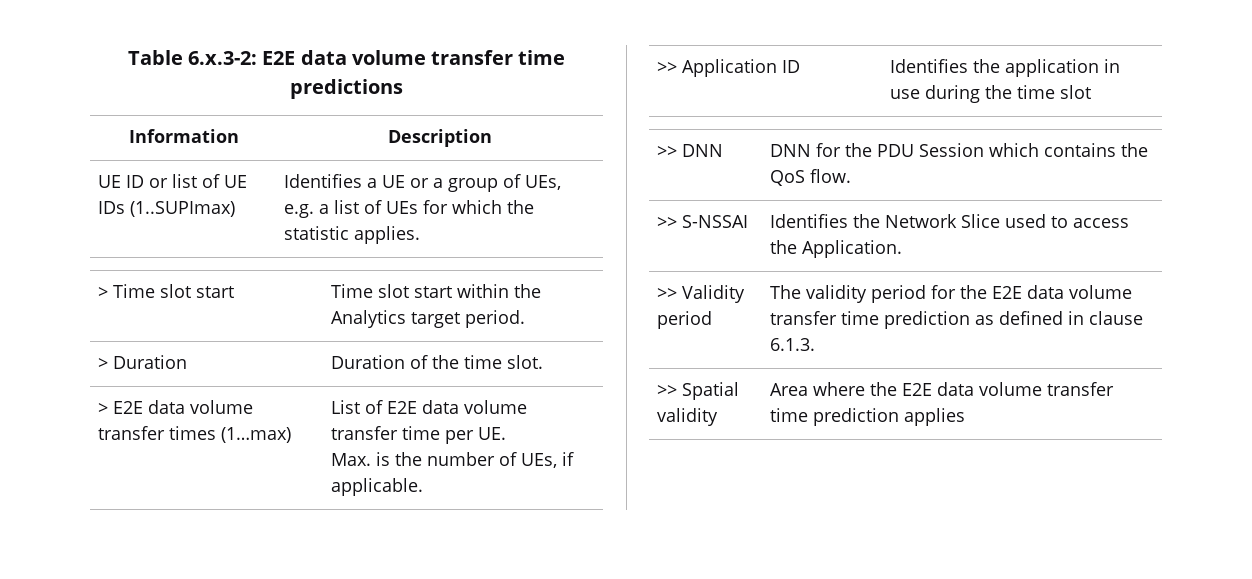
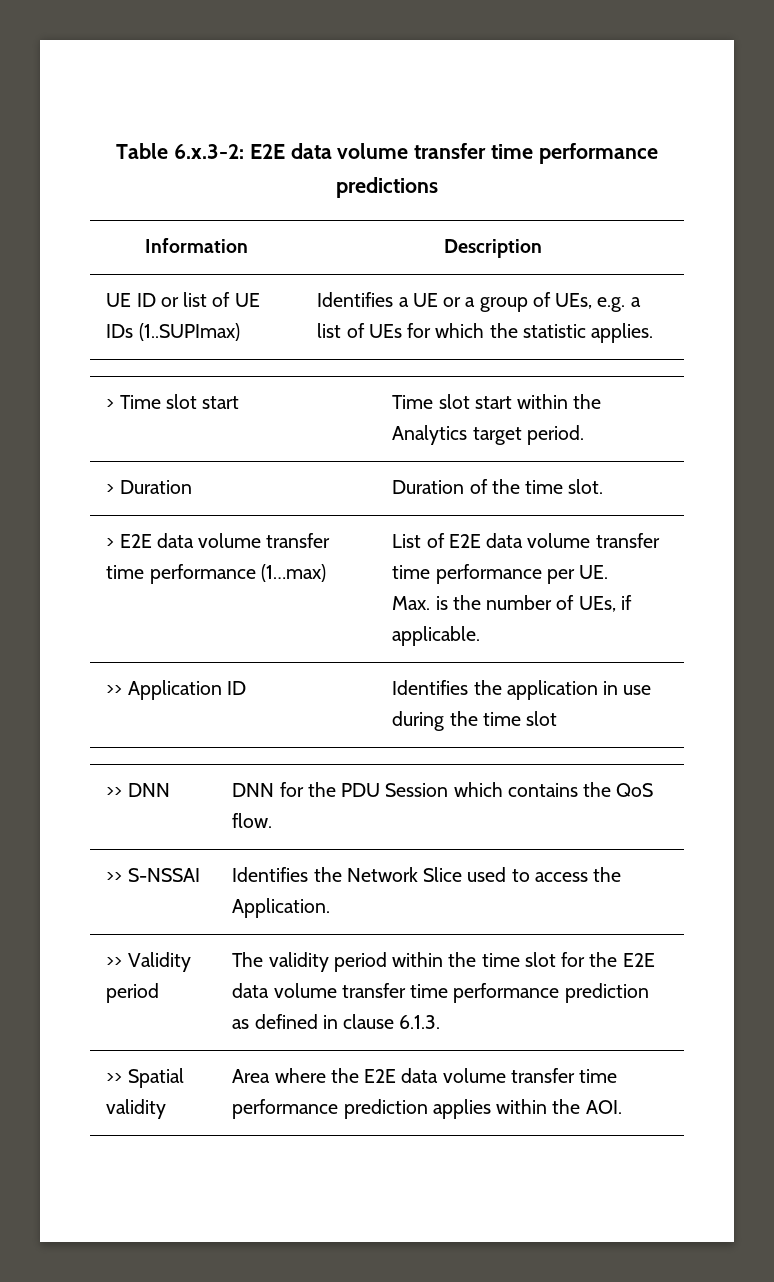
(566, 57) none -> [538,143,658,164] performance
[169,426,217,440] times -> [106,564,256,584] time performance
(441, 433) none -> [435,564,542,584] performance
(927, 294) none -> [392,952,556,967] within the time slot
(880, 318) none -> [453,983,560,1003] performance
(809, 415) none -> [232,1099,339,1119] performance
(966, 417) none -> [496,1099,622,1114] within the AOI.

